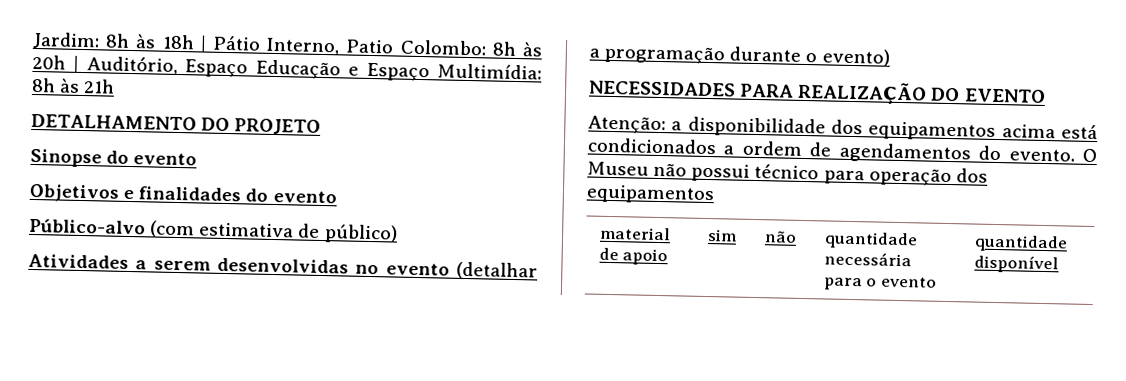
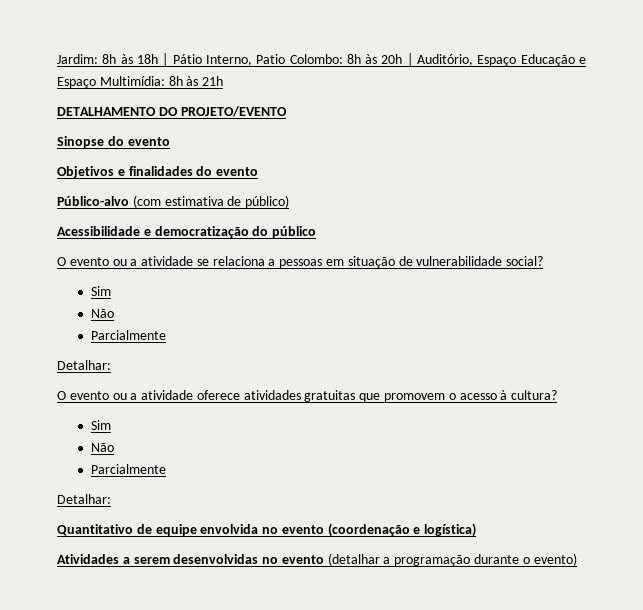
[234,118,322,135] PROJETO -> [180,106,287,117] PROJETO/EVENTO
(398, 234) none -> [57,226,317,238] [57,256,544,268] [91,286,112,296] [91,309,115,318] [91,330,167,340] [57,360,111,370] [57,390,558,402] [91,420,112,430] [91,443,115,452] [91,464,167,474] [57,494,111,504] [57,523,477,537] // Acessibilidade e democratização do público // O evento ou a atividade se relaciona a pessoas em situação de vulnerabilidade social? // Sim // Não // Parcialmente // Detalhar: // O evento ou a atividade oferece atividades gratuitas que promovem o acesso à cultura? // Sim // Não // Parcialmente // Detalhar: // Quantitativo de equipe envolvida no evento (coordenação e logística)
[589,80,1046,106] [588,115,1098,141] [587,137,1097,164] [587,161,988,187] [586,184,715,205] [599,226,671,241] [598,247,669,266] [706,229,737,242] [763,231,797,243] [823,231,918,250] [823,251,912,267] [823,276,937,291] [973,234,1068,253] [973,254,1059,274] // NECESSIDADES PARA REALIZAÇÃO DO EVENTO // Atenção: a disponibilidade dos equipamentos acima está condicionados a ordem de agendamentos do evento. O Museu não possui técnico para operação dos equipamentos // material de apoio | sim | não | quantidade necessária para o evento | quantidade disponível -> (577, 559) none

